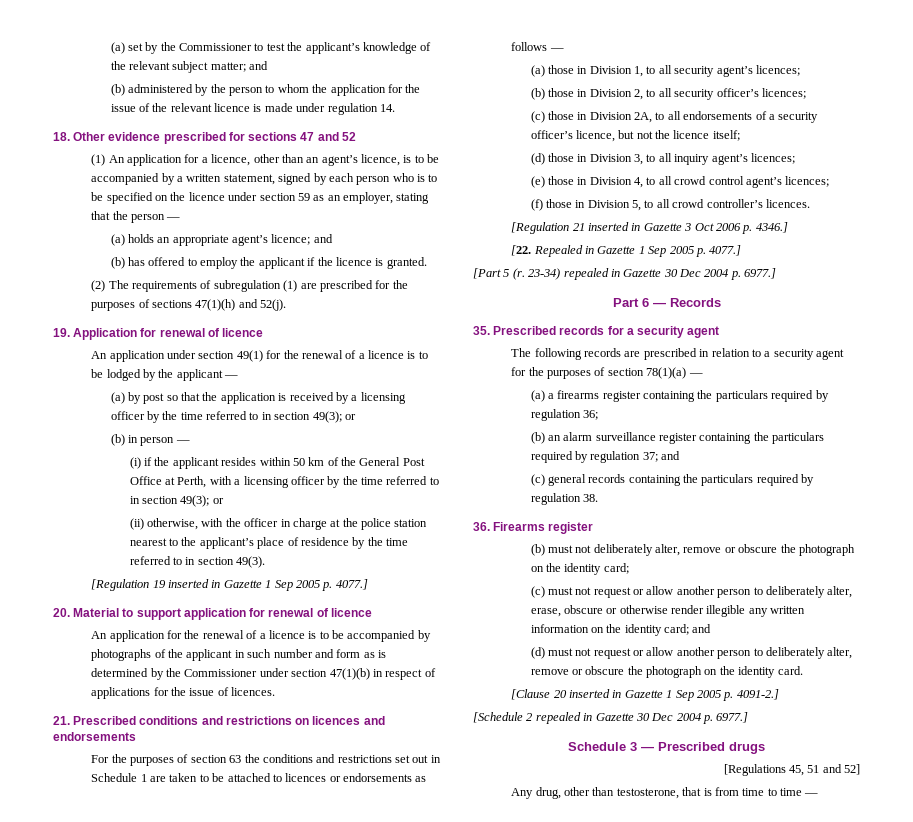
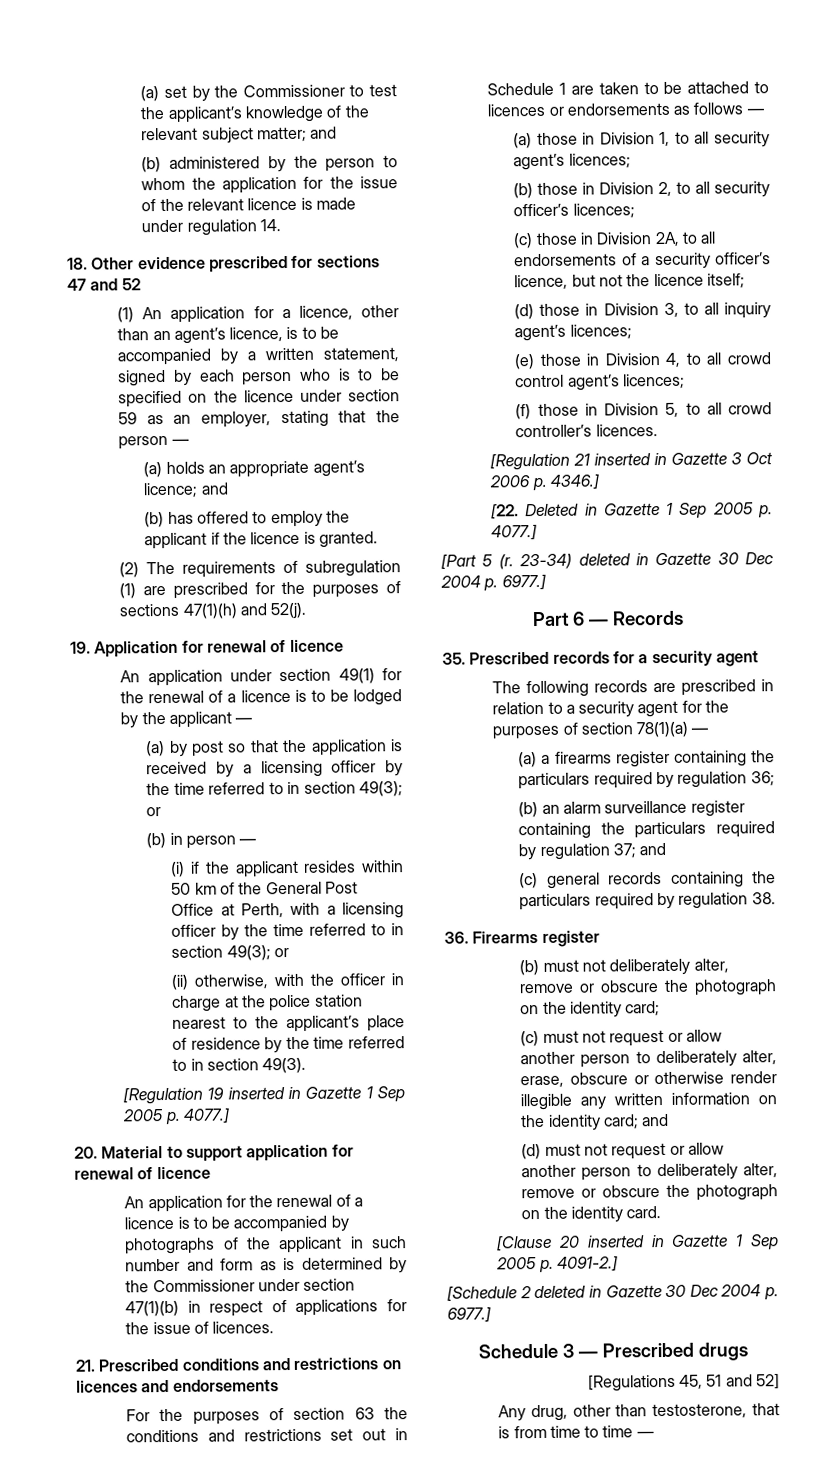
[533,245,583,257] Repealed -> [525,503,580,517] Deleted
[563,268,609,280] repealed -> [578,553,631,566] deleted
[535,712,581,724] repealed -> [534,1285,587,1299] deleted

